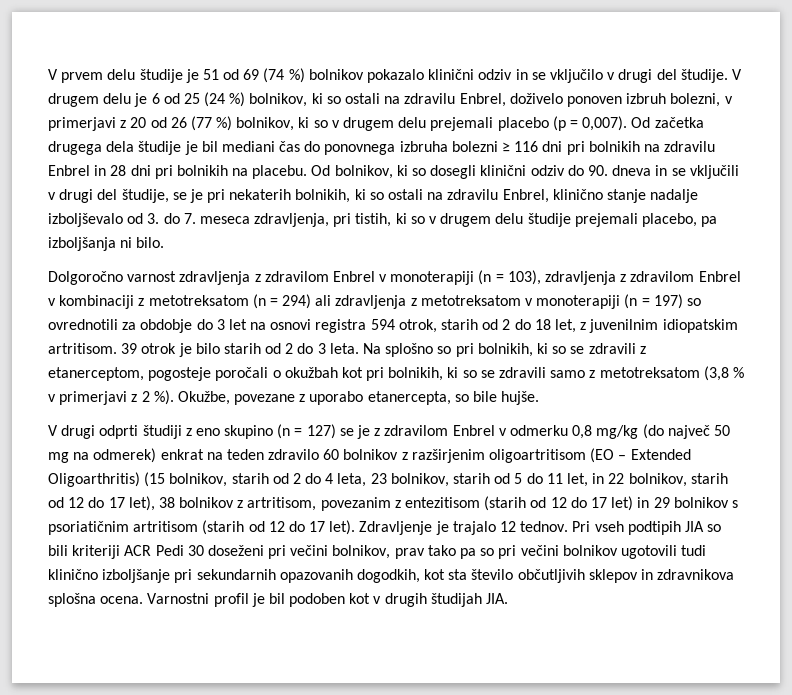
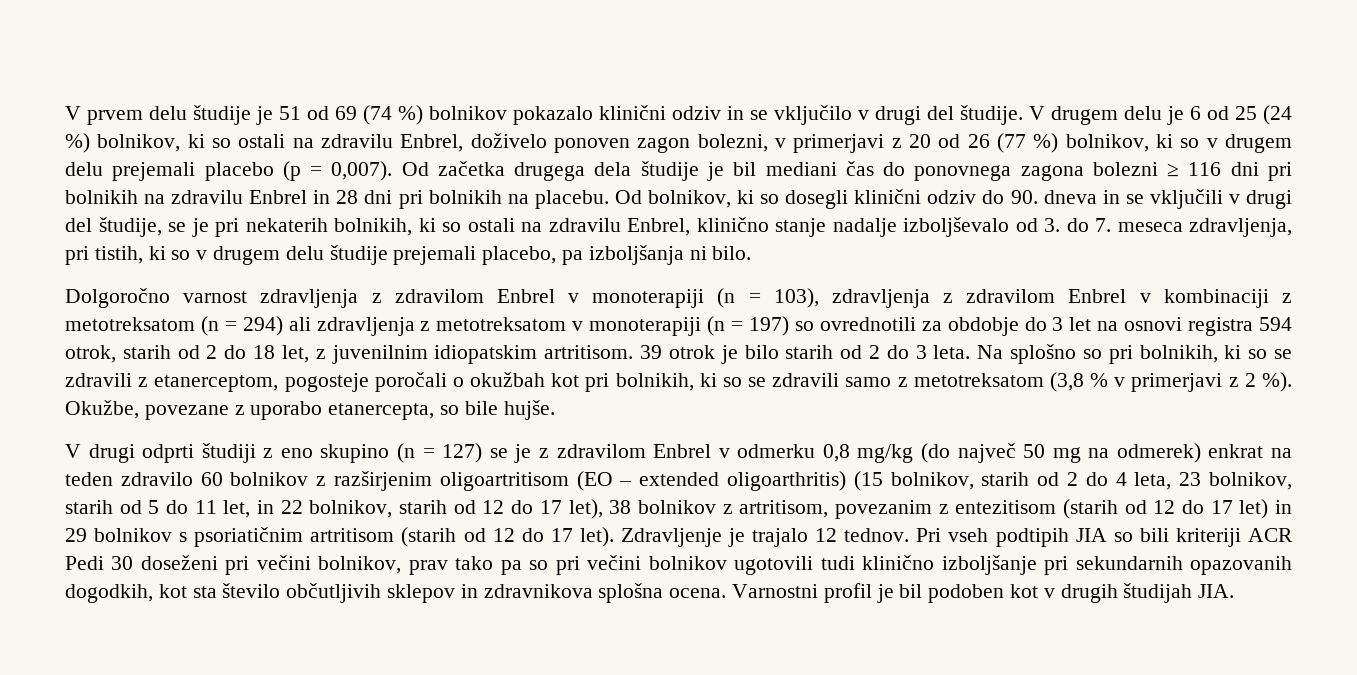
[626,93,667,104] izbruh -> [637,137,691,153] zagon
[399,141,448,152] izbruha -> [1020,165,1084,181] zagona
[630,449,691,460] [48,472,140,487] Extended Oligoarthritis) -> [639,471,846,491] extended oligoarthritis)

